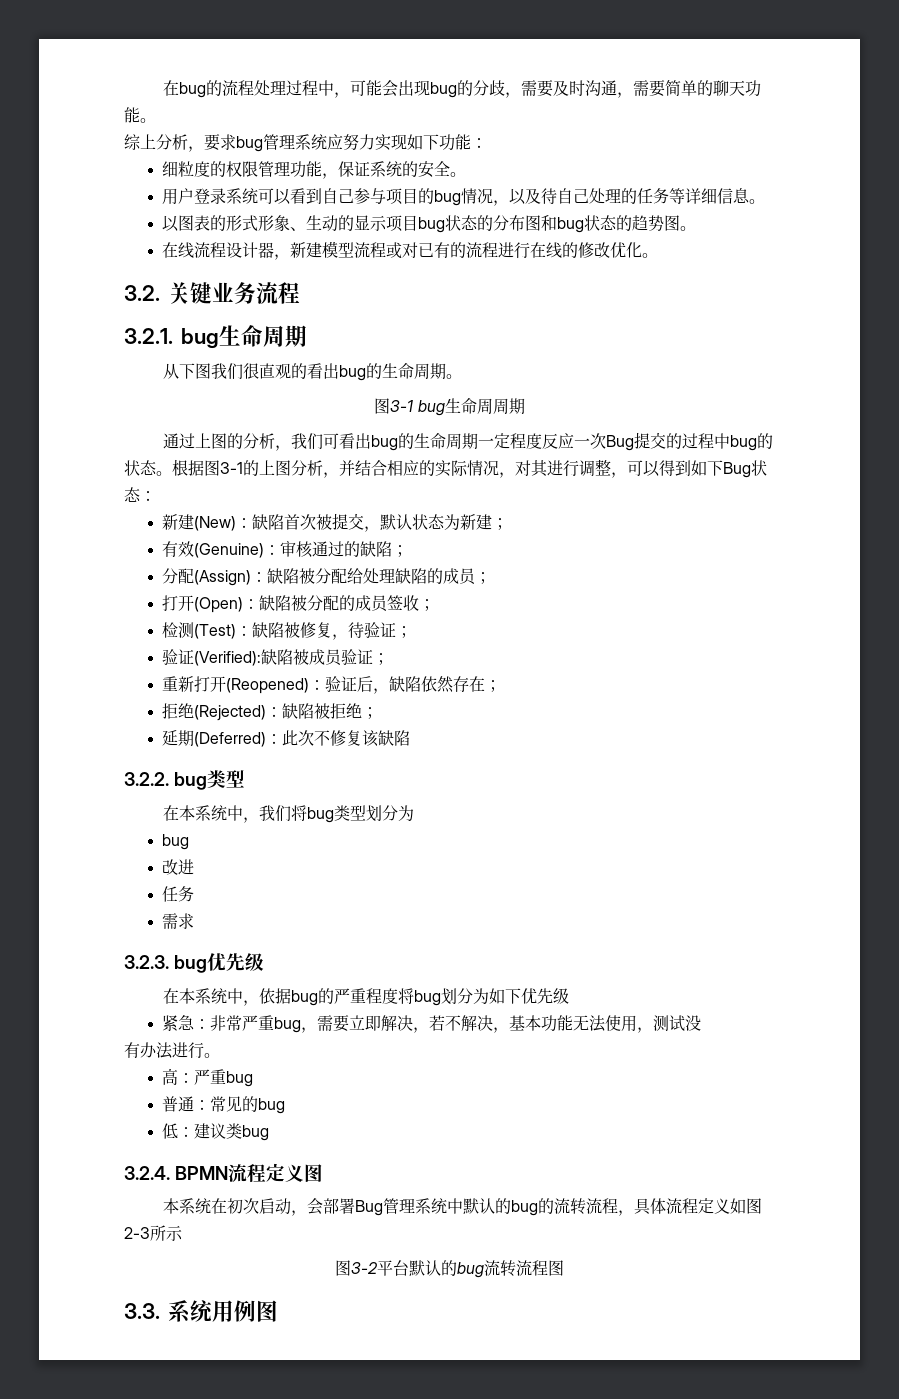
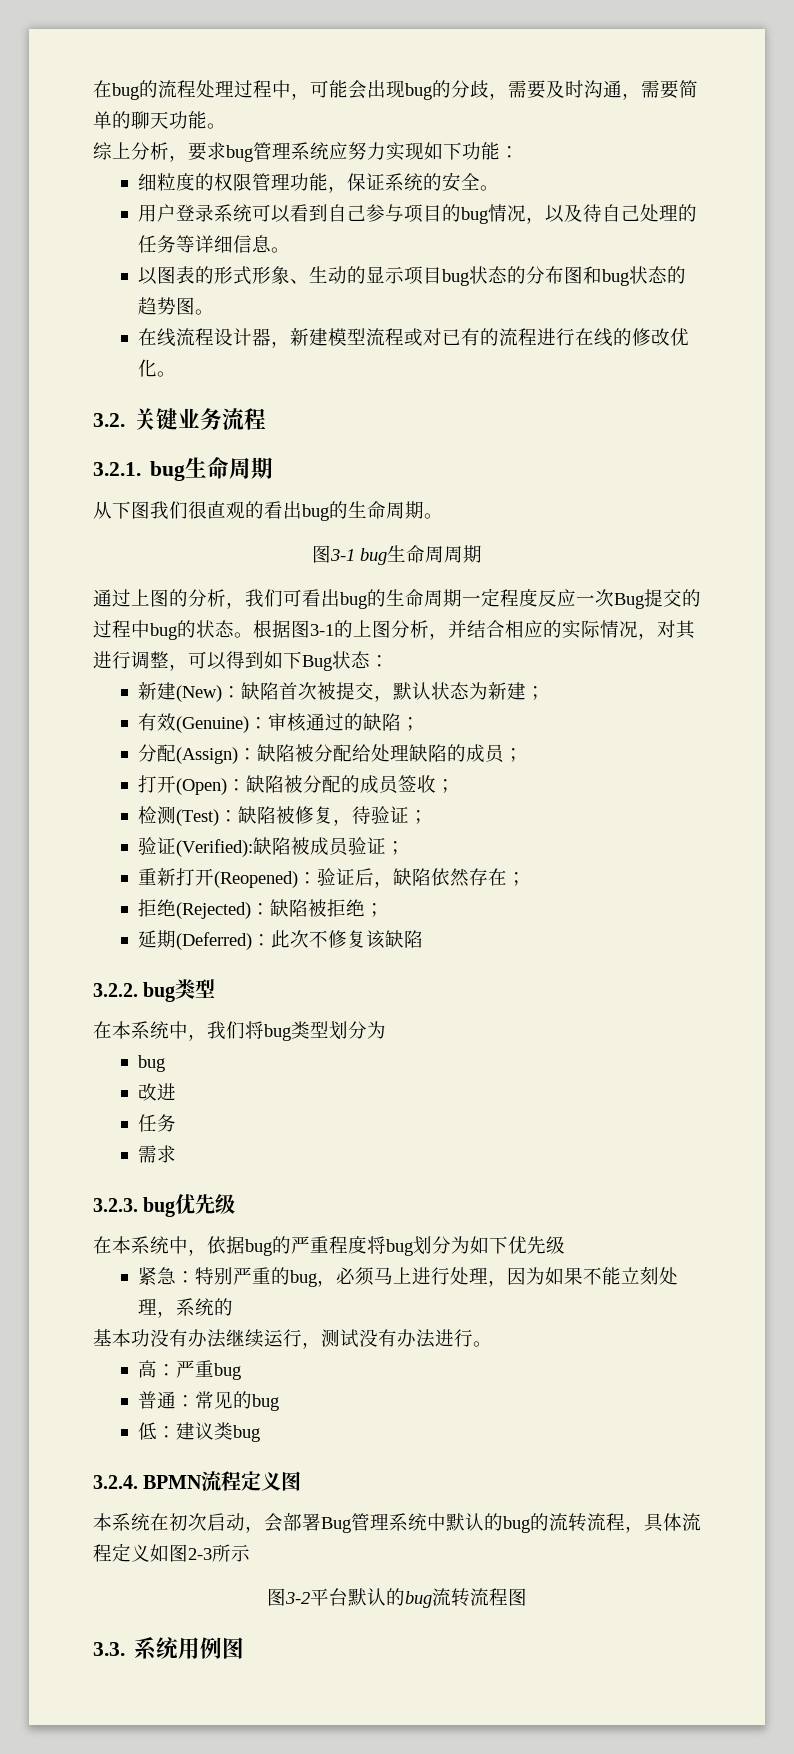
[210,1015,638,1033] 非常严重bug，需要立即解决，若不解决，基本功能无法使用 -> [194,1266,678,1287] [137,1298,233,1318] [93,1329,302,1348] 特别严重的bug，必须马上进行处理，因为如果不能立刻处理，系统的 // 基本功没有办法继续运行
(702, 1023) // -> (378, 1338) none

